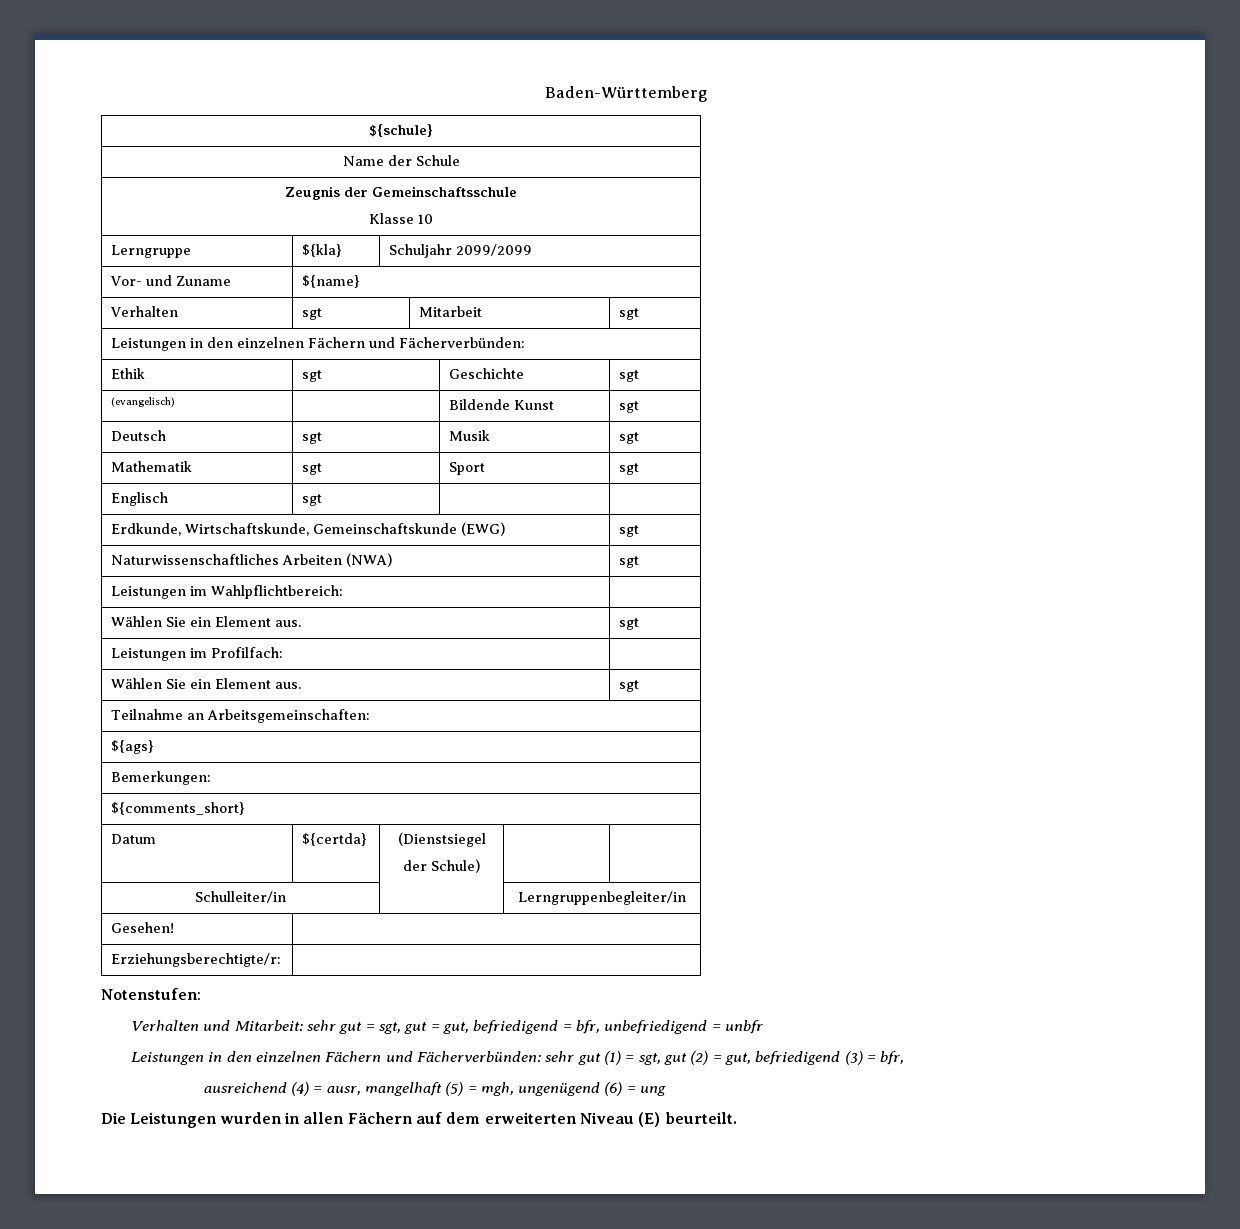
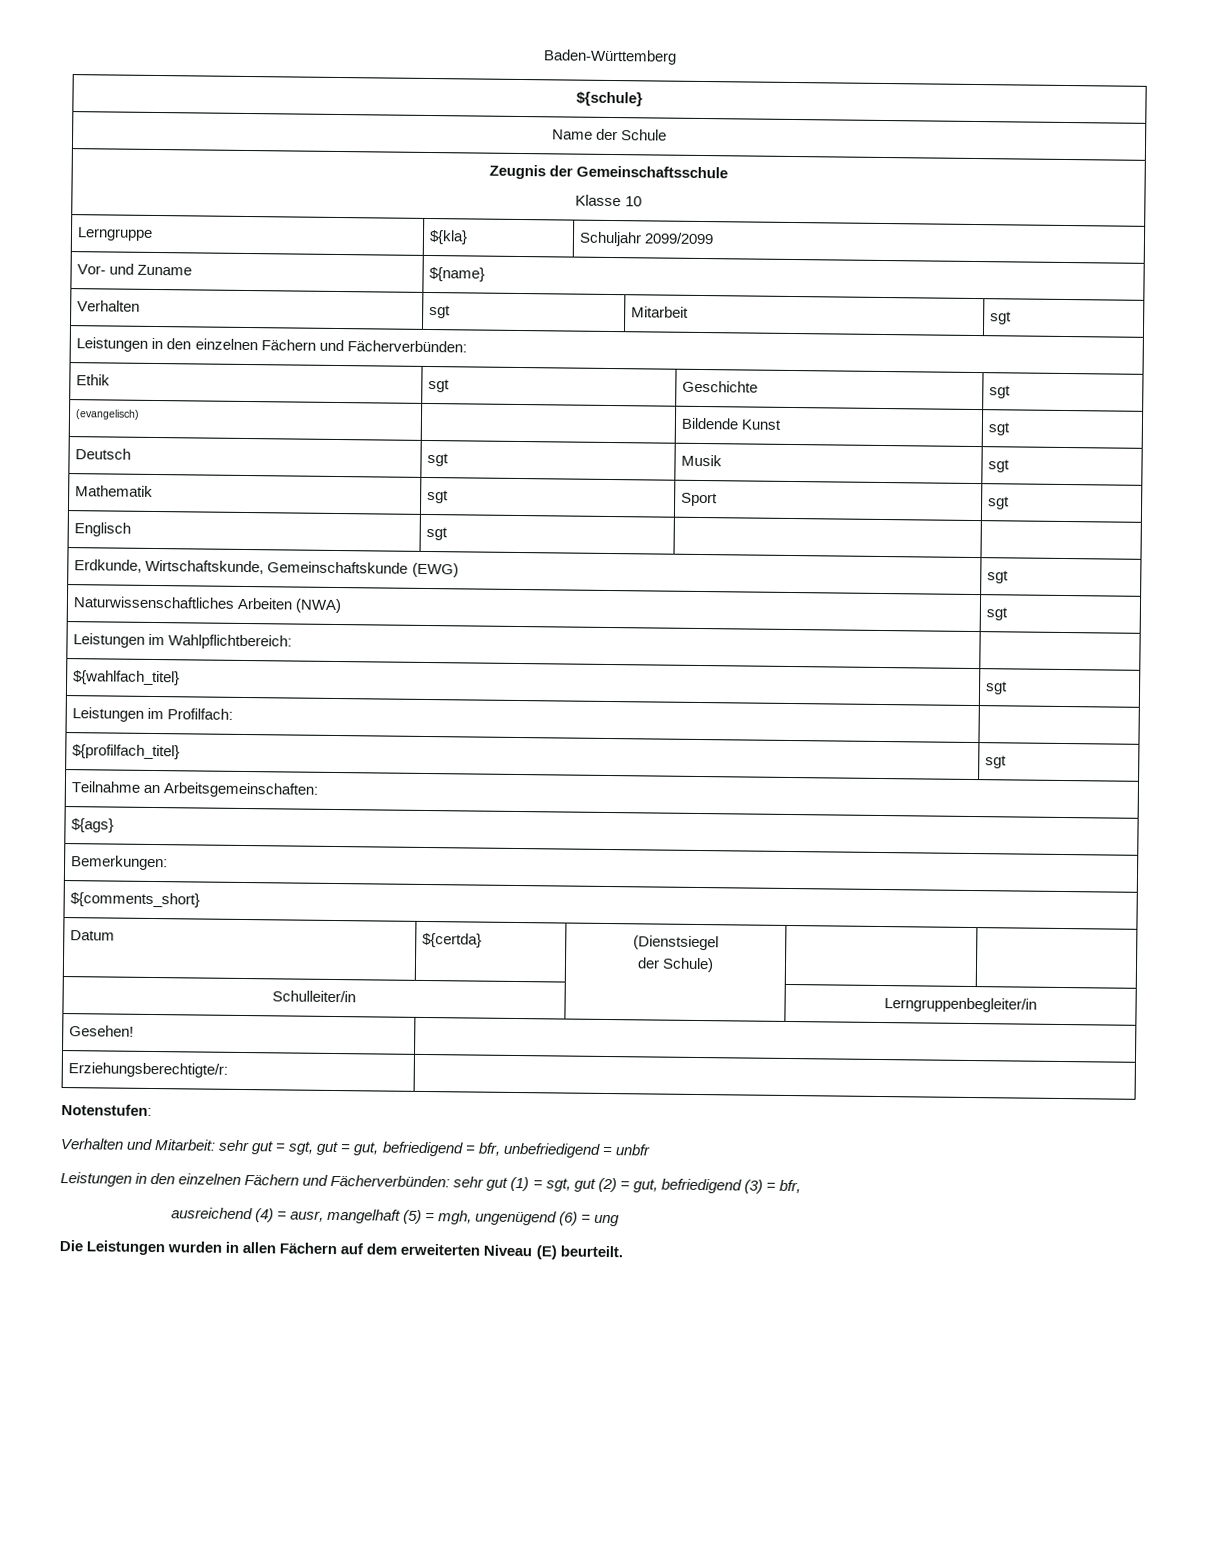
[111,616,302,627] Wählen Sie ein Element aus. -> [73,670,181,686] ${wahlfach_titel}
[111,678,302,689] Wählen Sie ein Element aus. -> [72,744,181,760] ${profilfach_titel}

